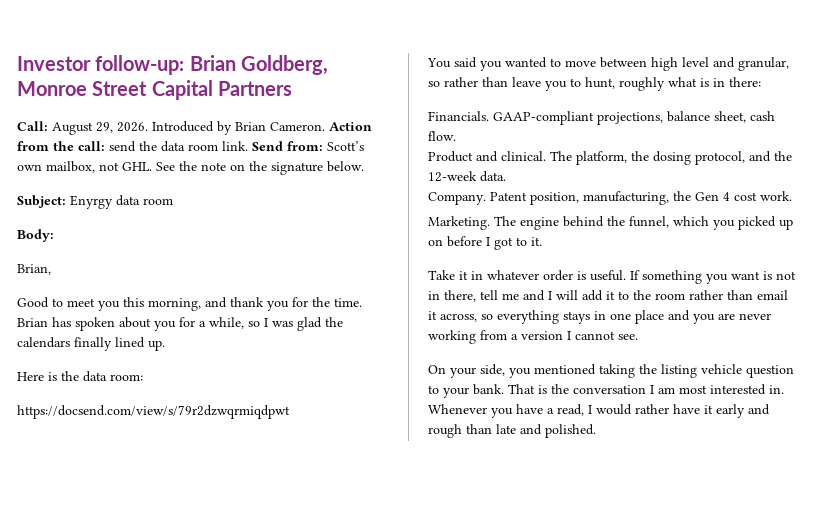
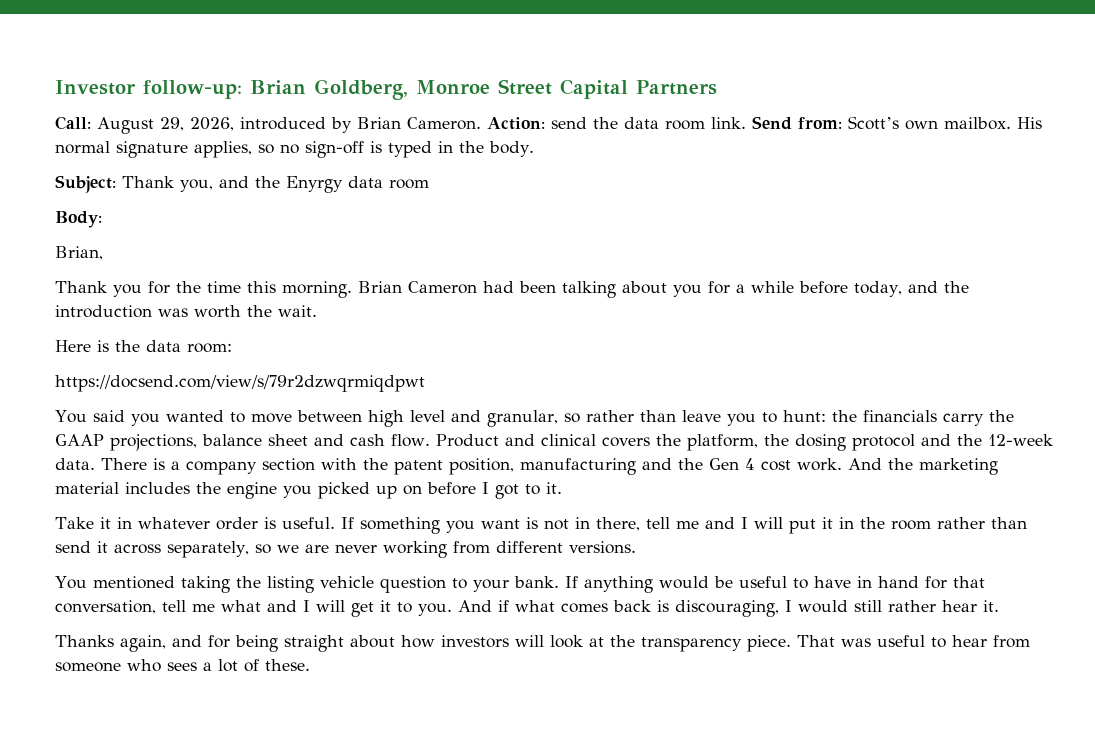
[117,121,214,132] 2026. Introduced -> [190,117,326,131] 2026, introduced
[329,122,372,131] [17,141,105,151] Action from the call: -> [487,117,545,130] Action:
[46,161,364,175] [17,195,66,208] mailbox, not GHL. See the note on the signature below. // Subject: -> [944,117,1042,130] [55,141,534,158] [55,175,280,193] mailbox. His normal signature applies, so no sign-off is typed in the body. // Subject: Thank you, and the
[17,297,362,311] [17,317,343,331] [17,337,165,351] Good to meet you this morning, and thank you for the time. Brian has spoken about you for a while, so I was glad the calendars finally lined up. -> [55,281,969,298] [55,305,317,318] Thank you for the time this morning. Brian Cameron had been talking about you for a while before today, and the introduction was worth the wait.
[585,77,761,91] [428,111,746,125] hunt, roughly what is in there: // Financials. GAAP-compliant projections, balance sheet, -> [782,410,1014,426] [55,434,344,451] hunt: the financials carry the GAAP projections, balance sheet and
(456, 136) // -> (430, 440) none
[501,151,572,161] clinical. The -> [540,434,681,447] clinical covers the
[695,151,745,165] protocol, -> [851,434,915,451] protocol
[428,191,669,205] // Company. Patent position, manufacturing, -> [101,458,672,475] There is a company section with the patent position, manufacturing and
[428,216,709,230] // Marketing. The engine behind the funnel, which -> [848,458,998,475] [55,482,277,499] And the marketing material includes the engine
[582,290,629,301] add it to -> [788,517,854,534] put it in
[757,290,788,300] [428,310,771,324] [428,330,638,344] [428,364,531,378] email it across, so everything stays in one place and you are never working from a version I cannot see. // On your side, you -> [55,541,636,558] [55,576,87,589] send it across separately, so we are never working from different versions. // You
[508,384,784,395] [428,404,770,418] [428,424,596,438] That is the conversation I am most interested in. Whenever you have a read, I would rather have it early and rough than late and polished. -> [564,576,985,593] [55,600,999,617] [55,635,1030,652] [55,659,310,672] If anything would be useful to have in hand for that conversation, tell me what and I will get it to you. And if what comes back is discouraging, I would still rather hear it. // Thanks again, and for being straight about how investors will look at the transparency piece. That was useful to hear from someone who sees a lot of these.

